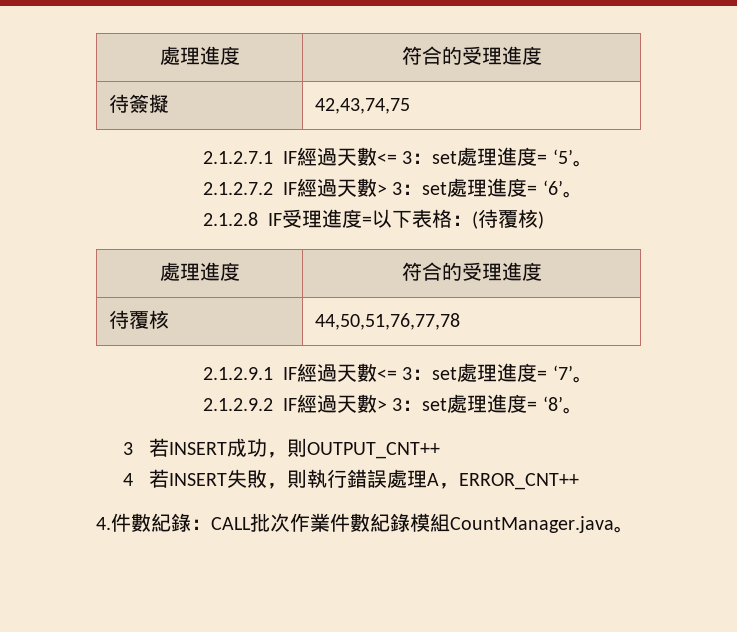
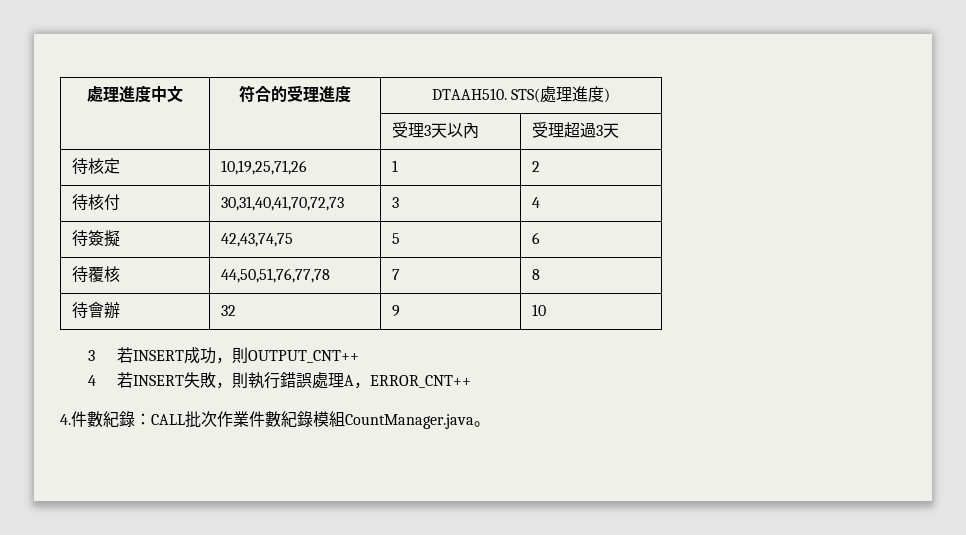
[159,46,240,65] [401,46,542,65] [108,94,169,113] [314,98,410,114] [202,147,593,167] [202,178,583,198] [202,209,544,229] [159,262,240,281] [401,262,542,281] [108,310,169,329] [314,313,460,330] [202,363,593,383] [202,394,583,414] 處理進度 | 符合的受理進度 // 待簽擬 | 42,43,74,75 // 2.1.2.7.1 IF經過天數<= 3：set處理進度= ‘5’。 // 2.1.2.7.2 IF經過天數> 3：set處理進度= ‘6’。 // 2.1.2.8 IF受理進度=以下表格：(待覆核) // 處理進度 | 符合的受理進度 // 待覆核 | 44,50,51,76,77,78 // 2.1.2.9.1 IF經過天數<= 3：set處理進度= ‘7’。 // 2.1.2.9.2 IF經過天數> 3：set處理進度= ‘8’。 -> [87,85,183,103] [239,85,351,103] [431,86,611,103] [392,122,480,139] [532,122,620,138] [72,158,121,175] [221,160,308,175] [392,160,399,172] [532,161,541,172] [72,194,121,211] [221,196,345,211] [392,197,400,208] [532,197,541,208] [72,230,121,247] [221,233,294,247] [392,233,401,244] [532,232,541,244] [72,266,121,283] [221,268,331,283] [392,269,401,280] [532,269,541,280] [72,302,121,319] [221,305,237,316] [392,305,401,317] [532,304,547,316] 處理進度中文 | 符合的受理進度 | DTAAH510. STS(處理進度) // | | 受理3天以內 | 受理超過3天 // 待核定 | 10,19,25,71,26 | 1 | 2 // 待核付 | 30,31,40,41,70,72,73 | 3 | 4 // 待簽擬 | 42,43,74,75 | 5 | 6 // 待覆核 | 44,50,51,76,77,78 | 7 | 8 // 待會辦 | 32 | 9 | 10

